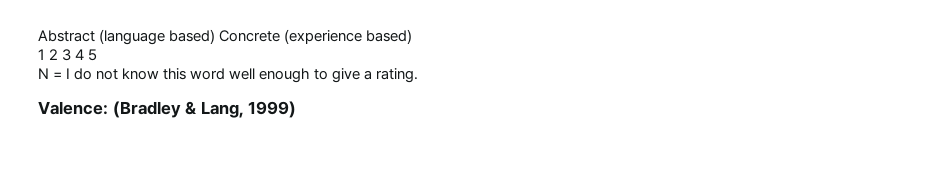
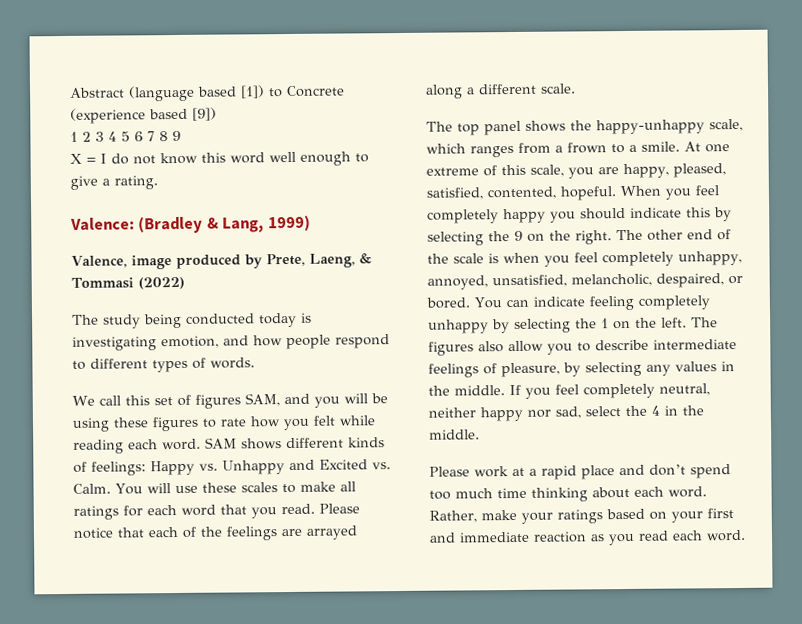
[169,29,413,44] based) Concrete (experience based) -> [197,85,345,99] [70,107,217,124] based [1]) to Concrete (experience based [9])
[38,68,49,79] // N -> [134,130,181,142] [70,153,82,164] 6 7 8 9 // X
(297, 109) none -> [71,253,372,270] [71,276,185,290] [72,312,312,329] [72,334,390,351] [72,357,255,373] [72,393,388,409] [72,415,376,432] [73,437,385,454] [73,459,391,476] [73,481,356,495] [73,503,360,520] [73,525,358,541] [425,83,576,99] [426,118,743,136] [426,141,730,158] [426,163,726,179] [426,185,719,201] [427,207,732,224] [427,229,731,246] [427,250,742,267] [427,273,743,290] [426,295,710,311] [428,317,718,334] [428,339,737,356] [428,361,735,378] [428,383,710,399] [428,405,704,422] [429,429,480,440] [429,464,731,480] [429,486,707,502] [429,508,734,524] [429,529,746,546] // Valence, image produced by Prete, Laeng, & Tommasi (2022) // The study being conducted today is investigating emotion, and how people respond to different types of words. // We call this set of figures SAM, and you will be using these figures to rate how you felt while reading each word. SAM shows different kinds of feelings: Happy vs. Unhappy and Excited vs. Calm. You will use these scales to make all ratings for each word that you read. Please notice that each of the feelings are arrayed along a different scale. // The top panel shows the happy-unhappy scale, which ranges from a frown to a smile. At one extreme of this scale, you are happy, pleased, satisfied, contented, hopeful. When you feel completely happy you should indicate this by selecting the 9 on the right. The other end of the scale is when you feel completely unhappy, annoyed, unsatisfied, melancholic, despaired, or bored. You can indicate feeling completely unhappy by selecting the 1 on the left. The figures also allow you to describe intermediate feelings of pleasure, by selecting any values in the middle. If you feel completely neutral, neither happy nor sad, select the 4 in the middle. // Please work at a rapid place and don’t spend too much time thinking about each word. Rather, make your ratings based on your first and immediate reaction as you read each word.

